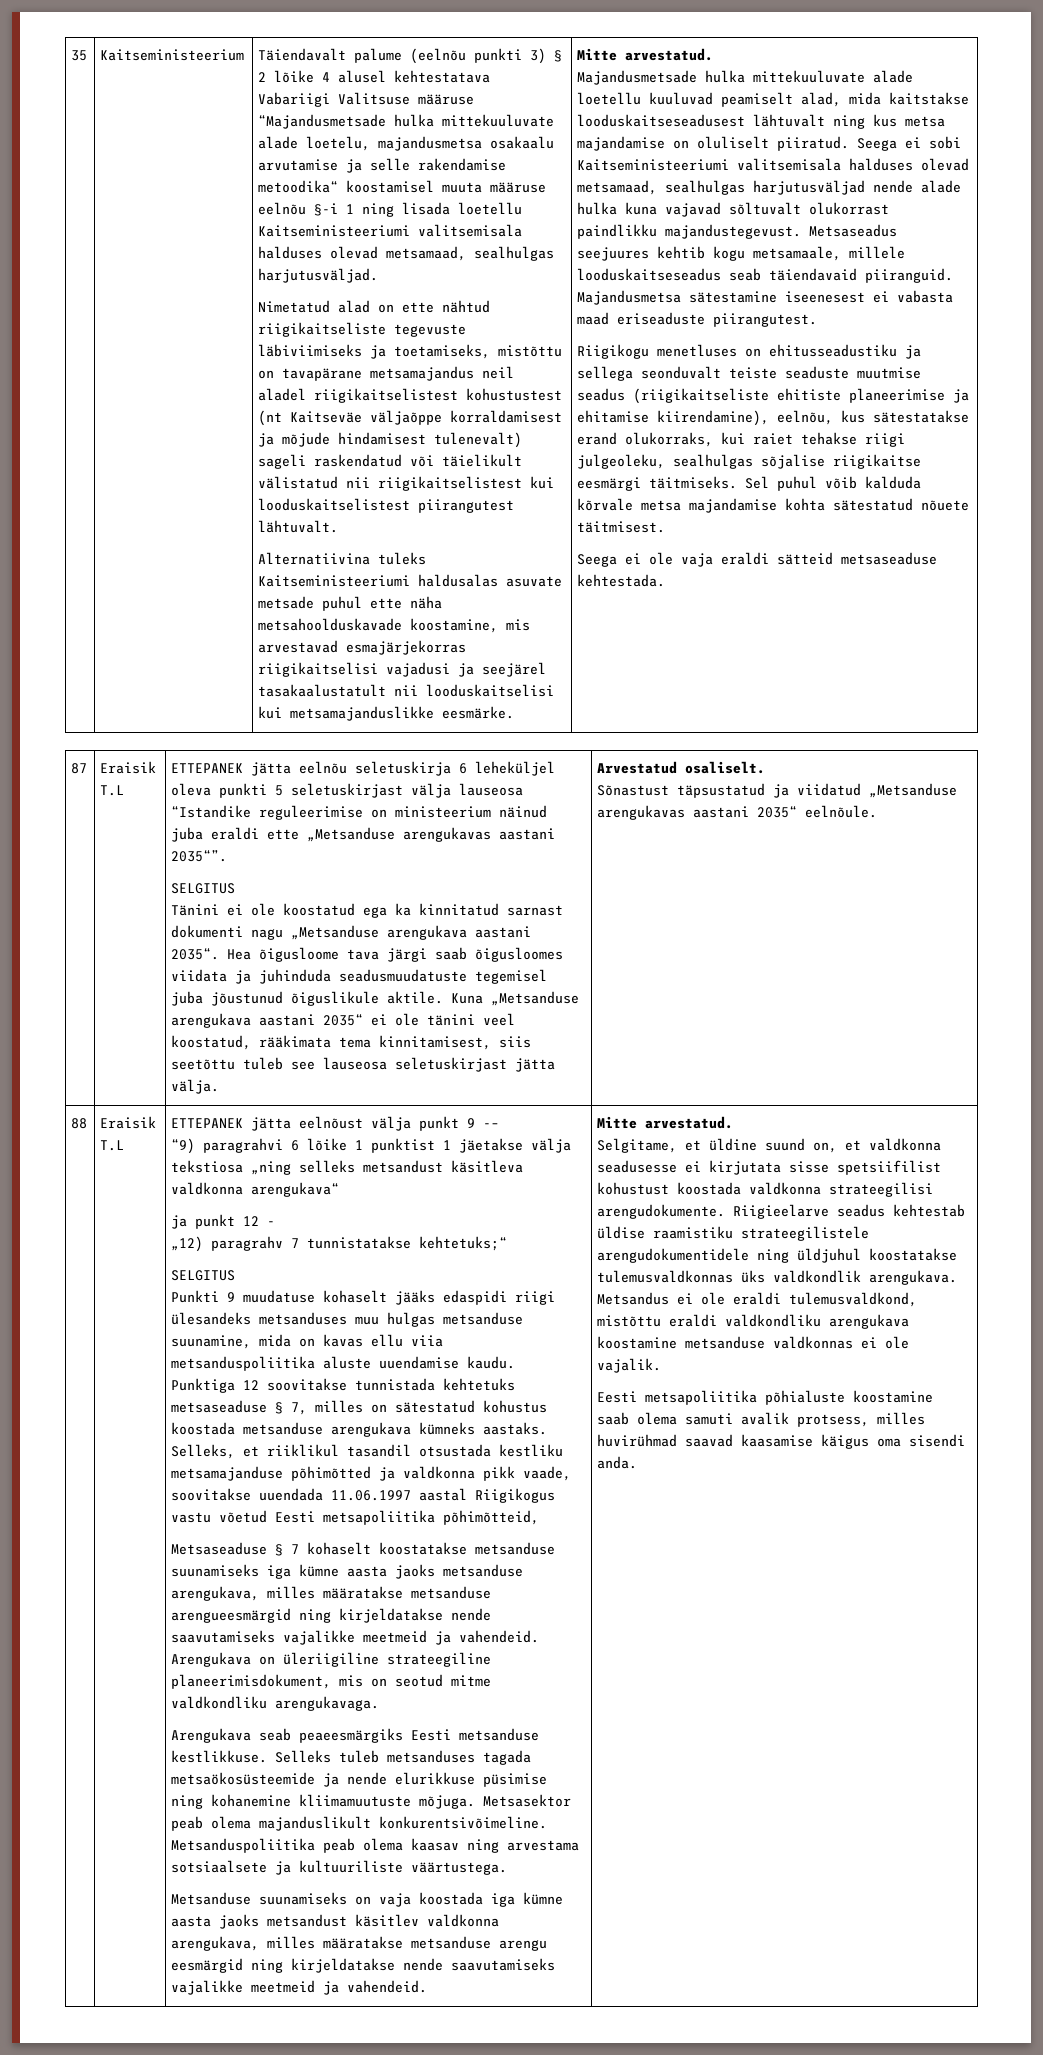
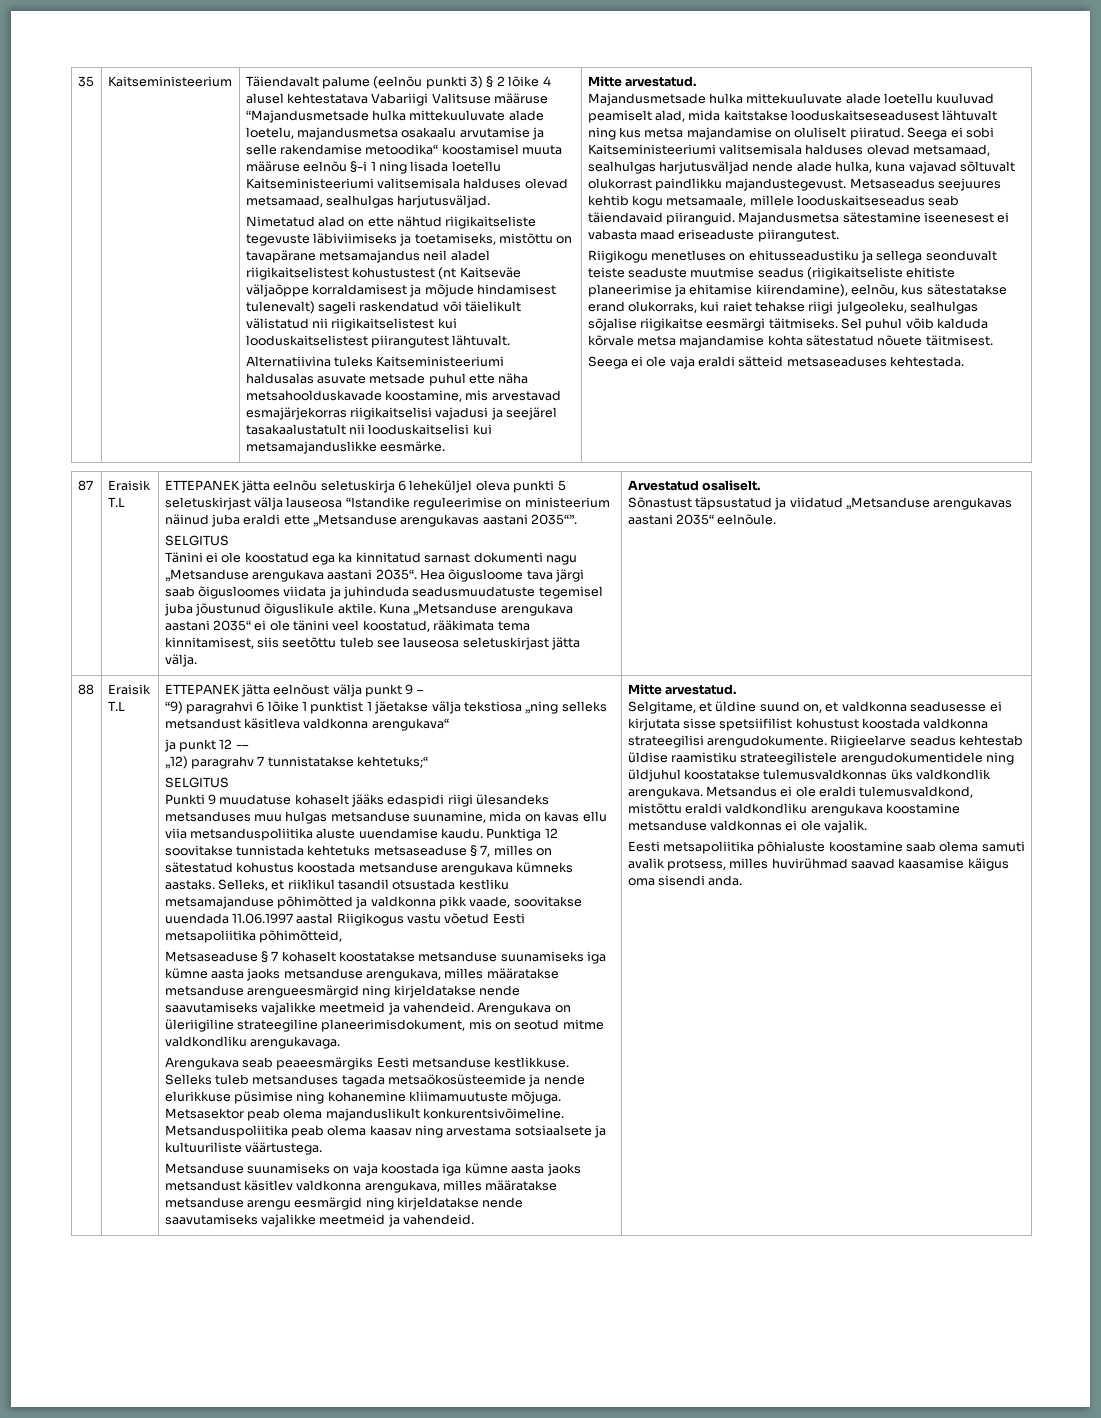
[577,202,618,215] hulka -> [835,161,873,173] hulka,
[841,552,938,565] metsaseaduse -> [786,356,887,367] metsaseaduses
[483,1123,500,1128] -– -> [416,690,424,694] –
[267,1221,276,1226] - -> [235,745,249,749] -–

